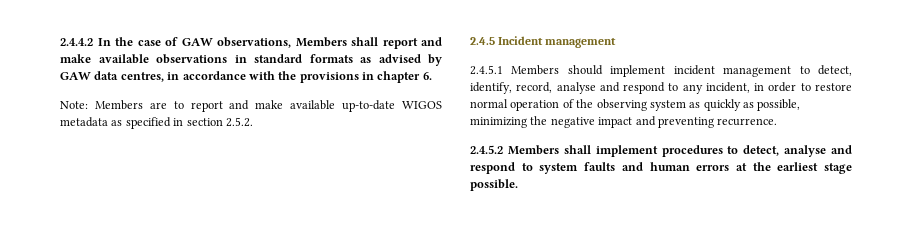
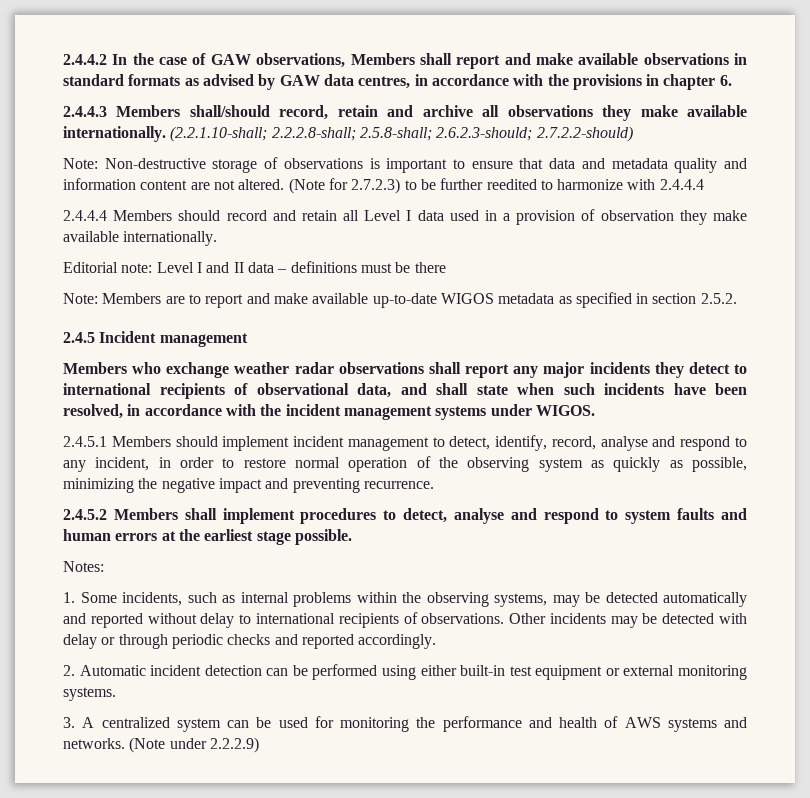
(432, 76) none -> [63,105,747,121] [63,126,633,142] [63,157,747,173] [63,178,704,194] [63,209,747,225] [63,231,218,246] [63,261,446,273] // 2.4.4.3 Members shall/should record, retain and archive all observations they make available internationally. (2.2.1.10-shall; 2.2.2.8-shall; 2.5.8-shall; 2.6.2.3-should; 2.7.2.2-should) // Note: Non-destructive storage of observations is important to ensure that data and metadata quality and information content are not altered. (Note for 2.7.2.3) to be further reedited to harmonize with 2.4.4.4 // 2.4.4.4 Members should record and retain all Level I data used in a provision of observation they make available internationally. // Editorial note: Level I and II data – definitions must be there
(617, 43) none -> [63,362,747,378] [63,383,747,399] [63,404,595,420] // Members who exchange weather radar observations shall report any major incidents they detect to international recipients of observational data, and shall state when such incidents have been resolved, in accordance with the incident management systems under WIGOS.
(518, 185) none -> [63,561,104,572] [63,592,747,607] [63,612,748,628] [63,634,437,649] [63,664,747,680] [63,687,116,701] [63,716,747,732] [63,737,259,753] // Notes: // 1. Some incidents, such as internal problems within the observing systems, may be detected automatically and reported without delay to international recipients of observations. Other incidents may be detected with delay or through periodic checks and reported accordingly. // 2. Automatic incident detection can be performed using either built-in test equipment or external monitoring systems. // 3. A centralized system can be used for monitoring the performance and health of AWS systems and networks. (Note under 2.2.2.9)

